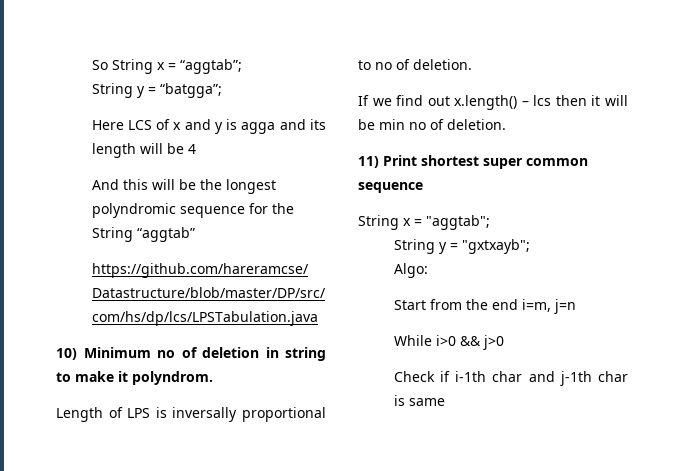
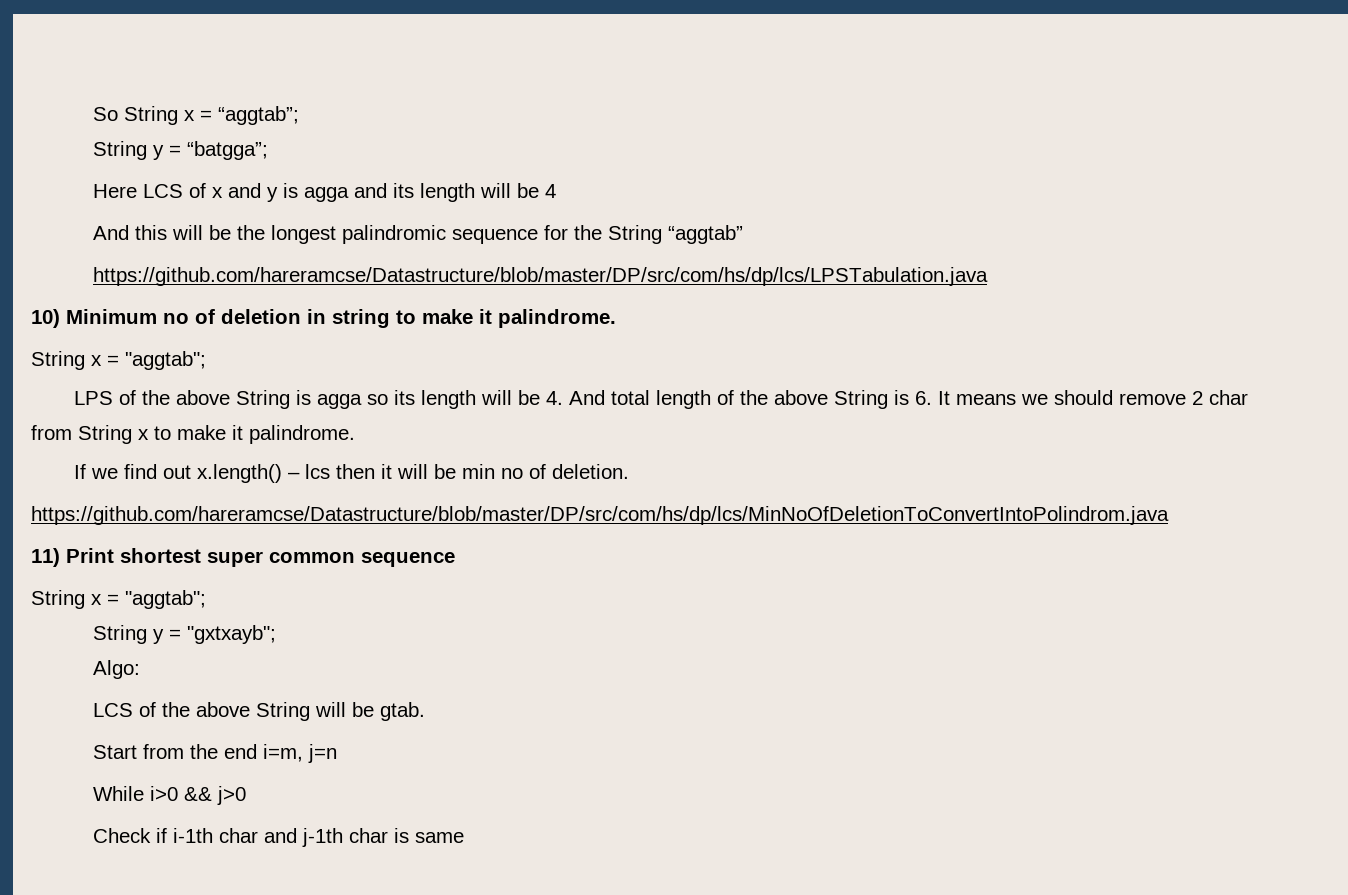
[91,203,176,218] polyndromic -> [341,225,446,244] palindromic
[132,371,213,385] [56,407,326,422] [358,59,472,70] polyndrom. // Length of LPS is inversally proportional to no of deletion. -> [498,309,616,328] [31,351,206,370] [74,390,1249,409] [31,425,355,444] palindrome. // String x = "aggtab"; // LPS of the above String is agga so its length will be 4. And total length of the above String is 6. It means we should remove 2 char from String x to make it palindrome.
(506, 124) none -> [31,506,1169,525] // https://github.com/hareramcse/Datastructure/blob/master/DP/src/com/hs/dp/lcs/MinNoOfDeletionToConvertIntoPolindrom.java
(428, 270) none -> [92,702,425,721] // LCS of the above String will be gtab.

